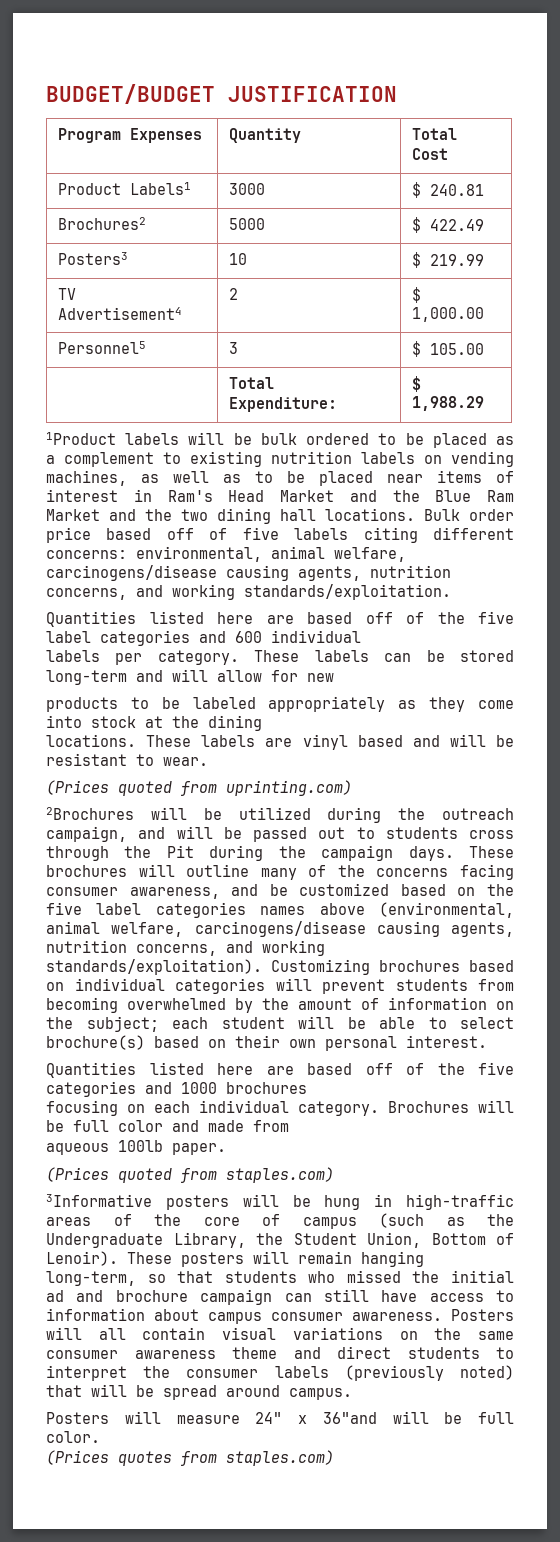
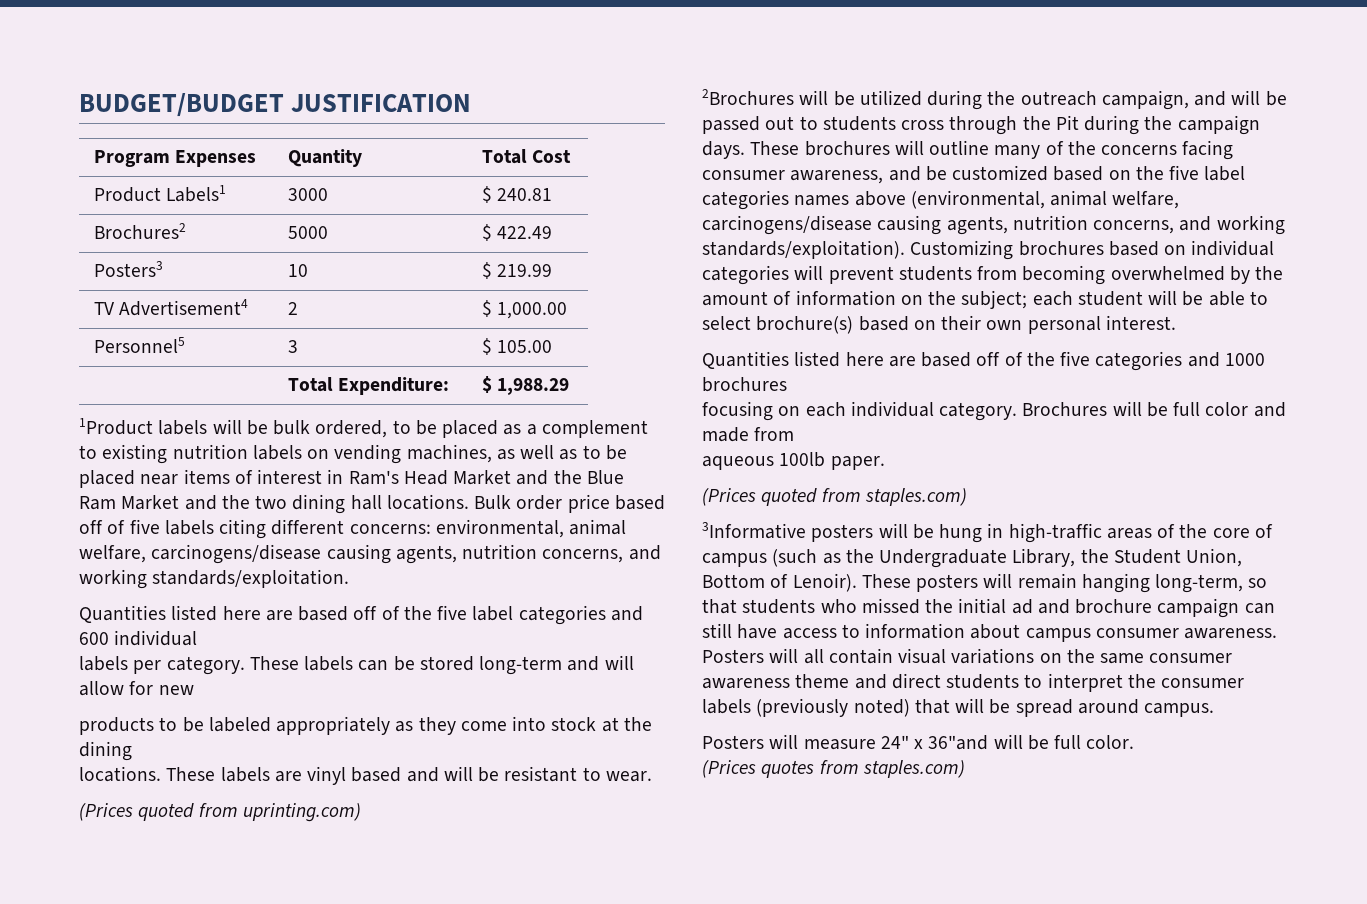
[306,433,370,445] ordered -> [315,420,388,438] ordered,

